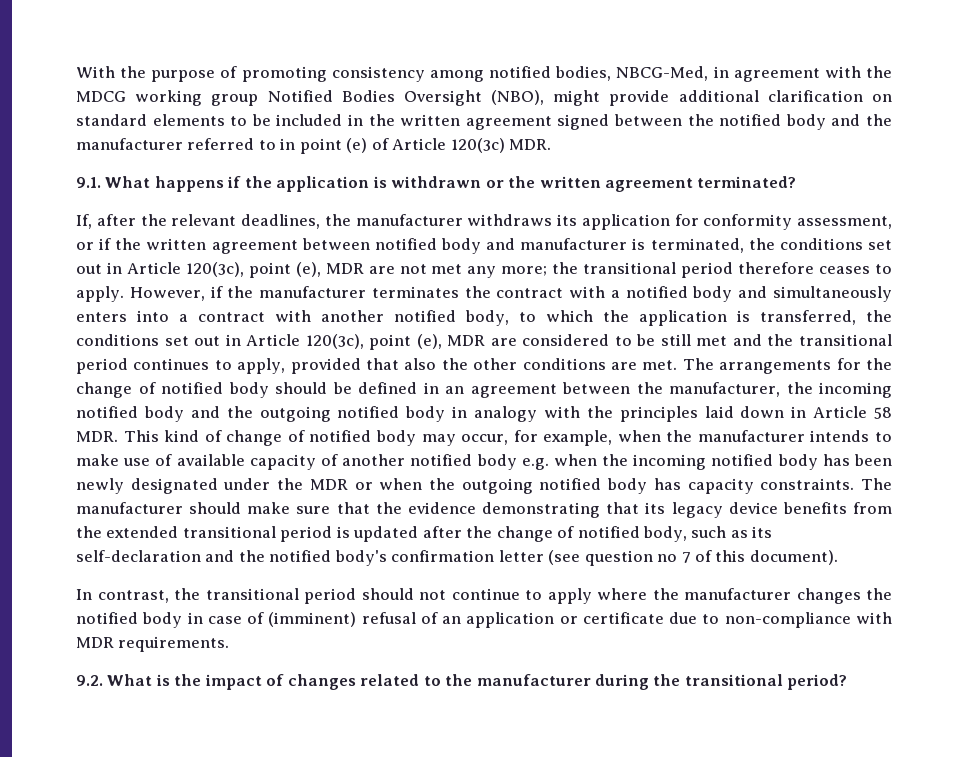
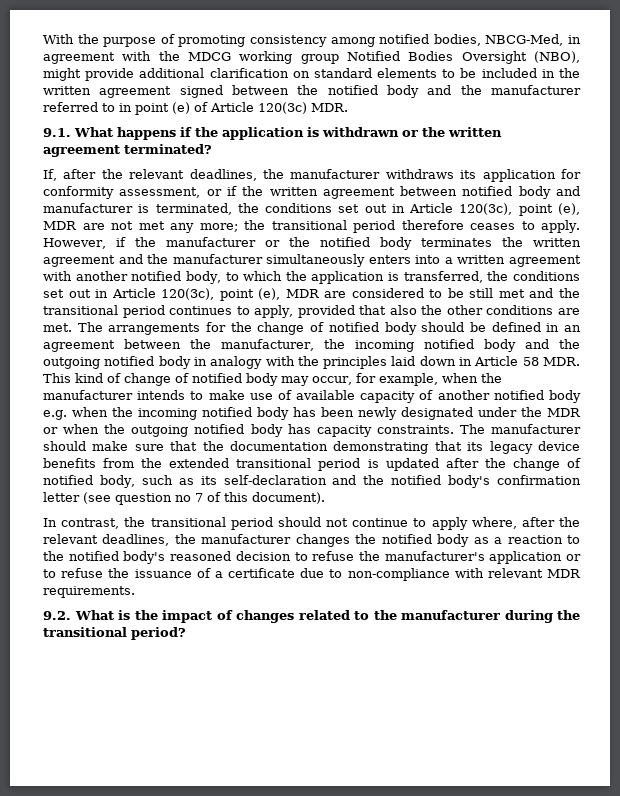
[371,286,768,302] terminates the contract with a notified body and -> [264,237,581,250] [43,254,263,267] or the notified body terminates the written agreement and the manufacturer
[198,312,265,322] contract -> [457,255,581,267] written agreement
[407,502,476,514] evidence -> [230,441,328,451] documentation
[597,588,647,600] where -> [471,517,581,529] [43,534,170,546] where, after the relevant deadlines,
[187,612,578,628] in case of (imminent) refusal of an application or -> [473,535,580,544] [43,551,581,564] [43,568,223,578] as a reaction to the notified body's reasoned decision to refuse the manufacturer's application or to refuse the issuance of a
(892, 618) none -> [487,568,543,578] relevant

